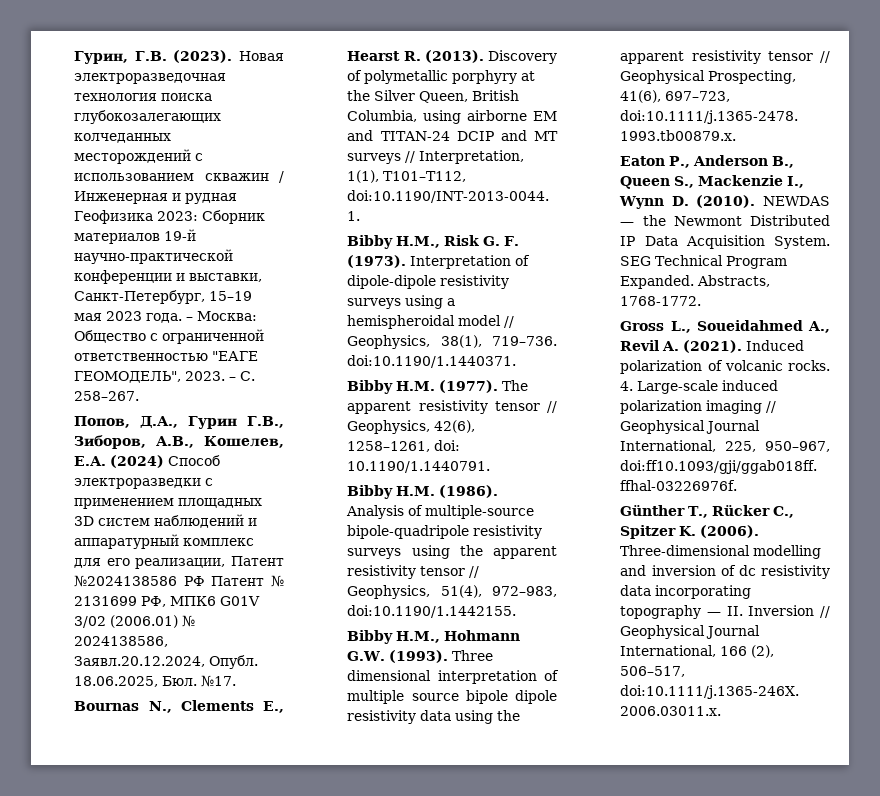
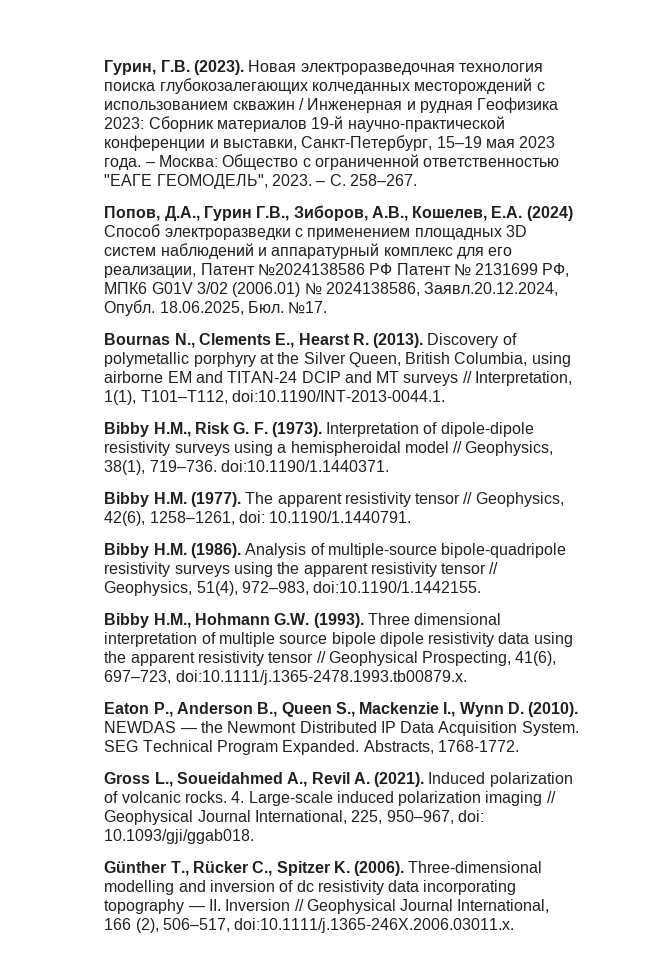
[620,460,818,474] [620,480,738,491] doi:ff10.1093/gji/ggab018ff. ffhal-03226976f. -> [457,810,484,822] [104,829,255,844] doi: 10.1093/gji/ggab018.

